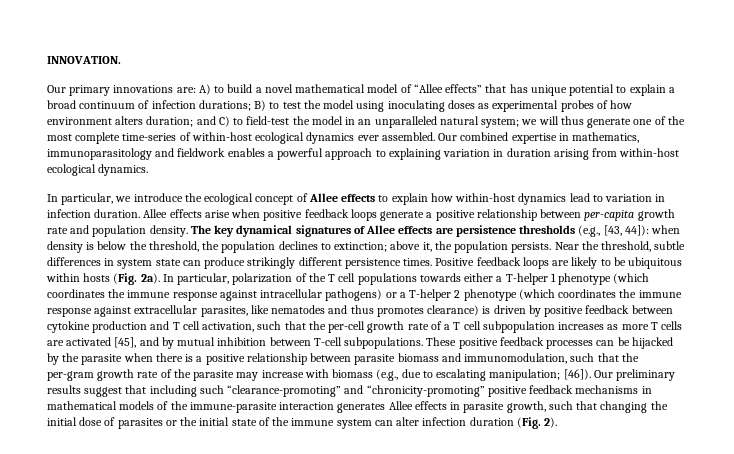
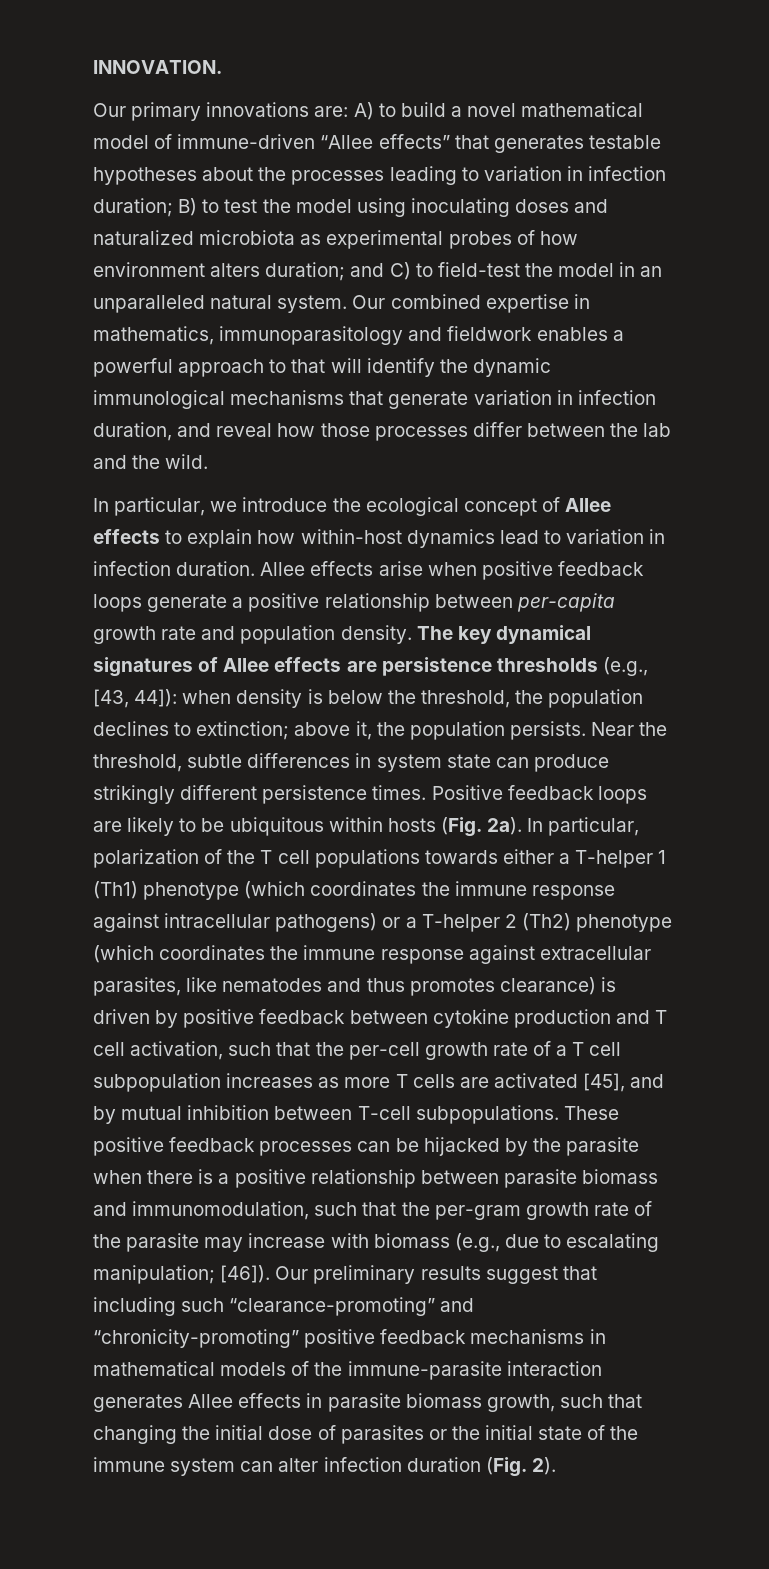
(412, 88) none -> [177,134,316,149] immune-driven
[509,84,675,96] [47,100,251,111] has unique potential to explain a broad continuum of infection durations; -> [493,135,661,153] [93,166,667,185] [93,198,173,217] generates testable hypotheses about the processes leading to variation in infection duration;
(475, 104) none -> [574,199,609,213] [93,230,296,245] and naturalized microbiota
[481,116,685,128] [47,132,435,144] system; we will thus generate one of the most complete time-series of within-host ecological dynamics ever assembled. -> [277,295,348,313] system.
[388,148,680,160] [47,164,149,176] explaining variation in duration arising from within-host ecological dynamics. -> [291,358,551,377] [93,390,656,409] [93,422,672,441] [93,454,209,469] that will identify the dynamic immunological mechanisms that generate variation in infection duration, and reveal how those processes differ between the lab and the wild.
(556, 277) none -> [93,881,138,899] (Th1)
(461, 294) none -> [521,913,571,931] (Th2)
(505, 407) none -> [405,1393,482,1408] biomass

